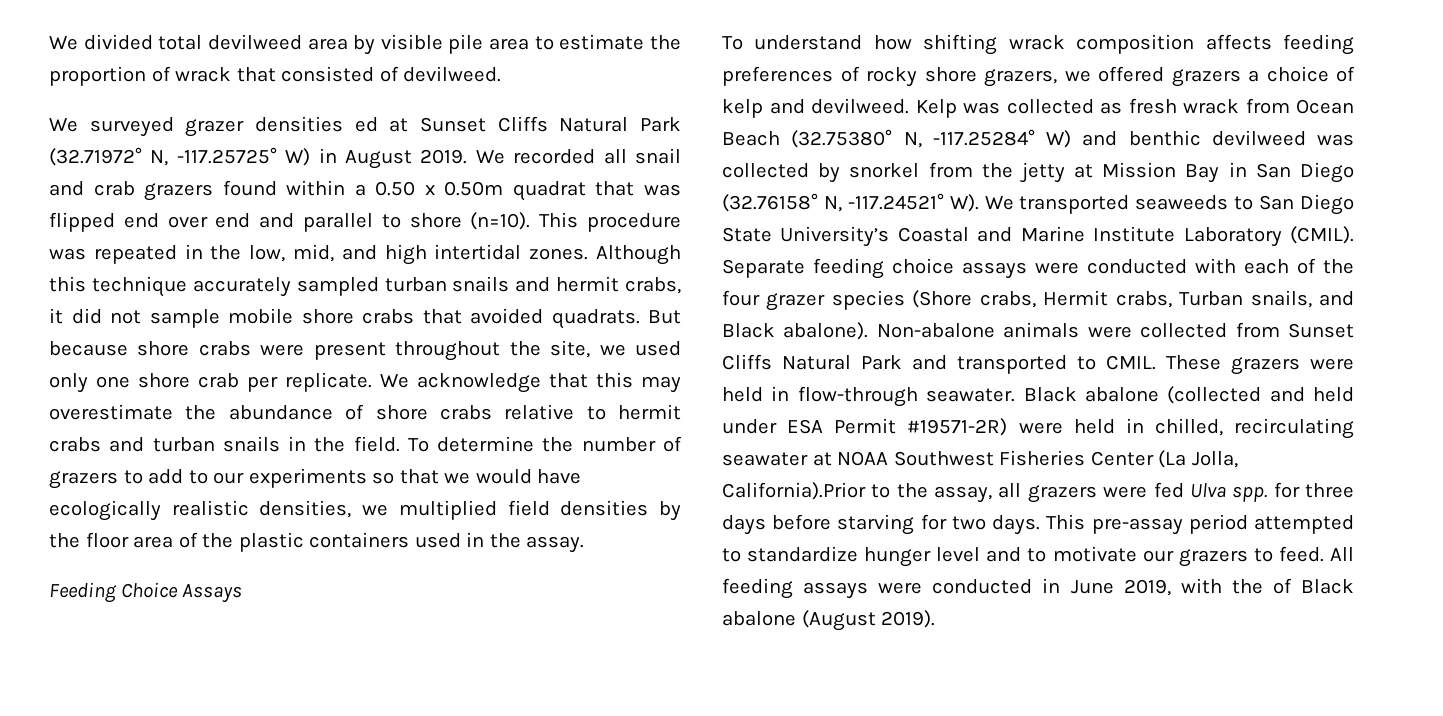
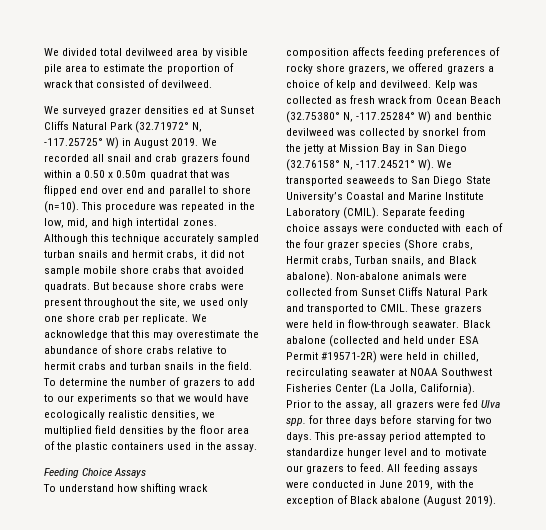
[722,482,866,500] California).Prior -> [420,383,476,395] [286,400,311,408] California). Prior
(1263, 586) none -> [286,496,334,506] exception

